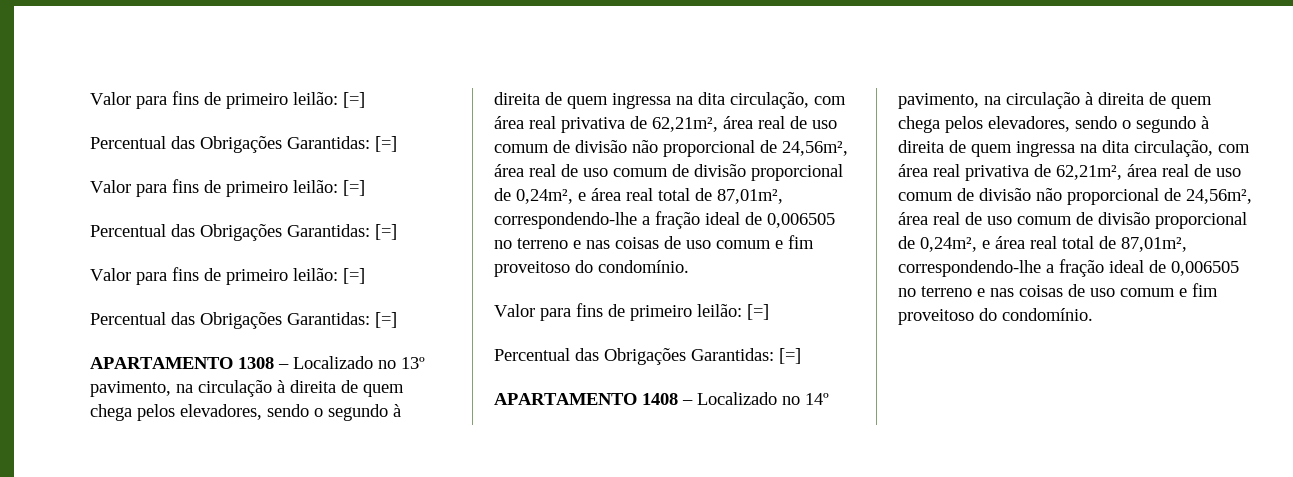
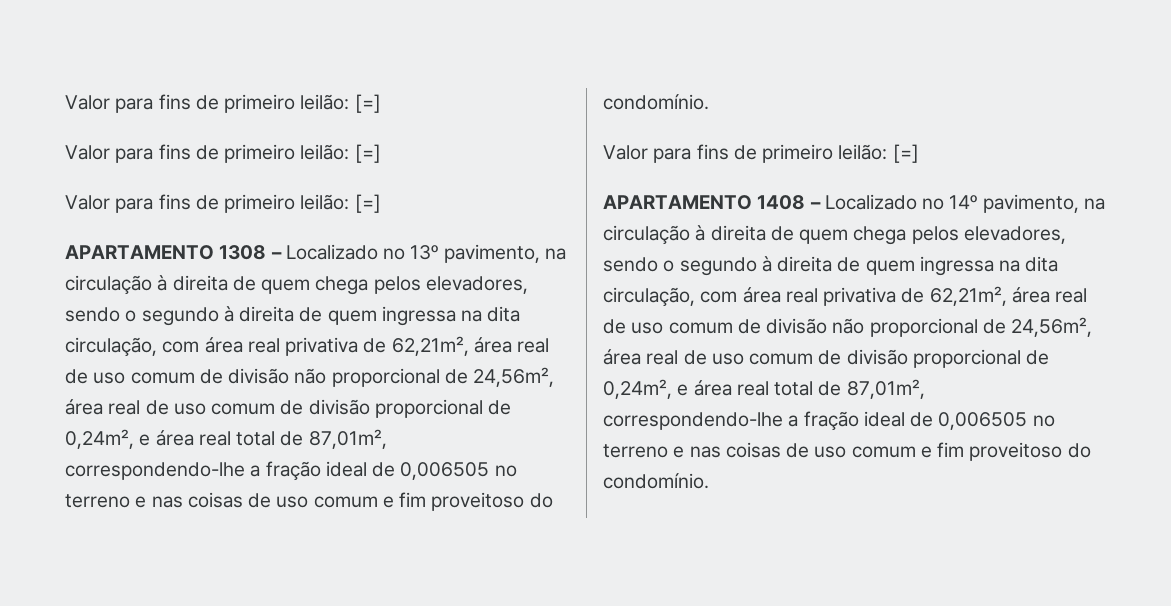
[90,91,365,109] [90,136,397,153] [90,179,365,197] [90,224,397,241] [90,267,365,285] [90,312,397,329] Valor para fins de primeiro leilão: [=] // Percentual das Obrigações Garantidas: [=] // Valor para fins de primeiro leilão: [=] // Percentual das Obrigações Garantidas: [=] // Valor para fins de primeiro leilão: [=] // Percentual das Obrigações Garantidas: [=] -> [65,94,381,113] [65,144,381,163] [65,194,381,213] Valor para fins de primeiro leilão: [=] // Valor para fins de primeiro leilão: [=] // Valor para fins de primeiro leilão: [=]
[494,348,801,365] // Percentual das Obrigações Garantidas: [=] -> (919, 153) none

